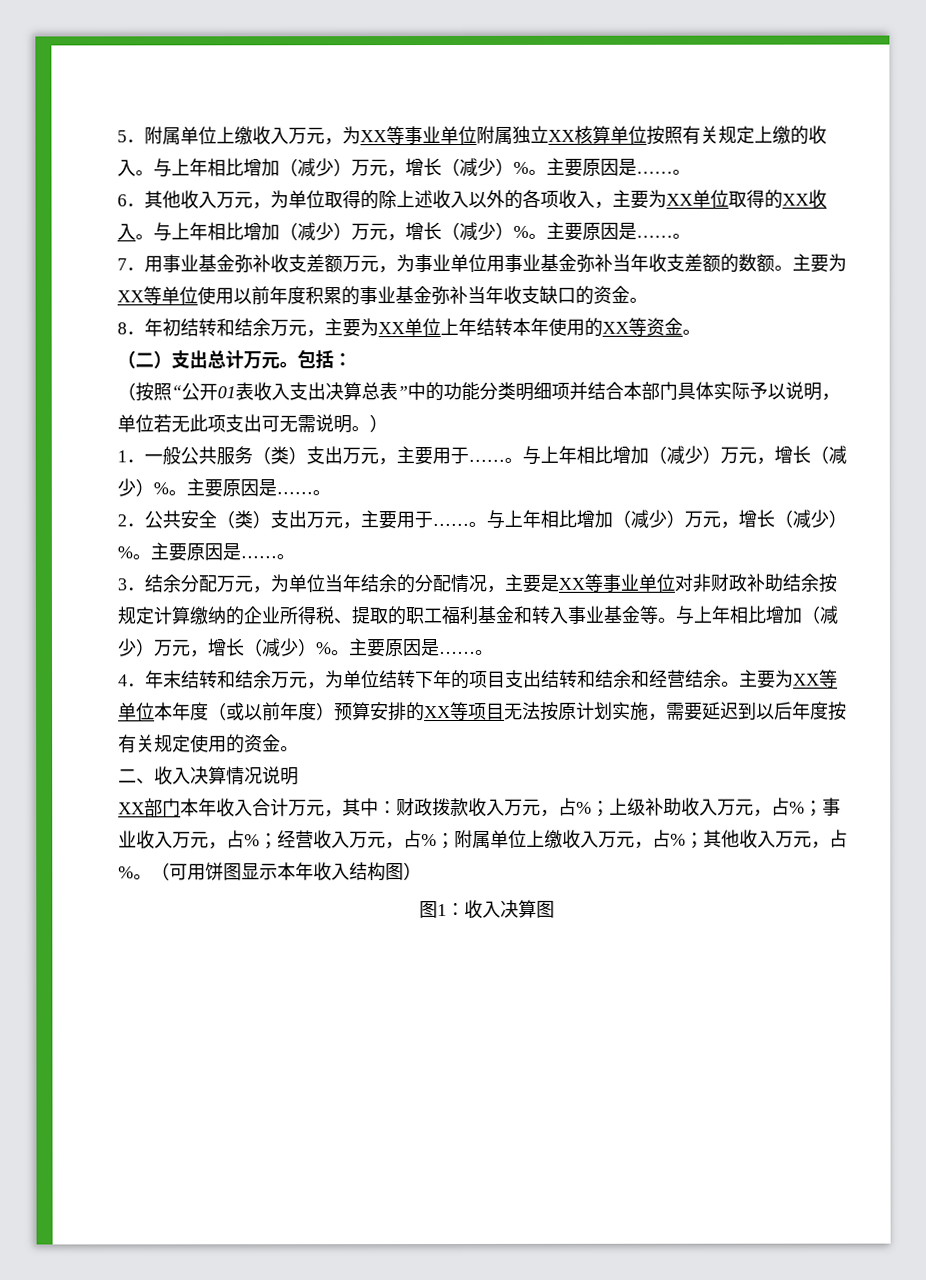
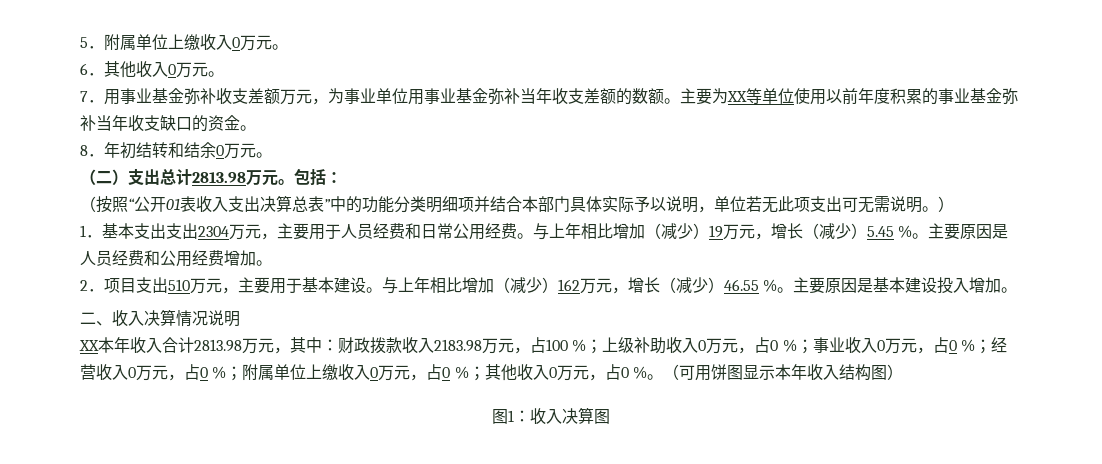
[288,125,827,146] [117,157,691,178] [117,189,827,210] [117,221,673,242] 万元，为XX等事业单位附属独立XX核算单位按照有关规定上缴的收入。与上年相比增加（减少）万元，增长（减少）%。主要原因是……。 // 6．其他收入万元，为单位取得的除上述收入以外的各项收入，主要为XX单位取得的XX收入。与上年相比增加（减少）万元，增长（减少）%。主要原因是…… -> [232,35,288,51] [80,61,208,78] 0万元。 // 6．其他收入0万元
[270,317,683,338] 万元，主要为XX单位上年结转本年使用的XX等资金 -> [216,143,256,159] 0万元
(244, 359) none -> [192,172,246,183] 2813.98
[144,445,847,466] [117,478,331,498] [117,509,847,530] [117,542,295,562] [117,573,837,594] [117,605,838,626] [117,638,494,658] [118,669,838,690] [118,701,847,722] [118,734,281,754] 一般公共服务（类）支出万元，主要用于……。与上年相比增加（减少）万元，增长（减少）%。主要原因是……。 // 2．公共安全（类）支出万元，主要用于……。与上年相比增加（减少）万元，增长（减少）%。主要原因是……。 // 3．结余分配万元，为单位当年结余的分配情况，主要是XX等事业单位对非财政补助结余按规定计算缴纳的企业所得税、提取的职工福利基金和转入事业基金等。与上年相比增加（减少）万元，增长（减少）%。主要原因是……。 // 4．年末结转和结余万元，为单位结转下年的项目支出结转和结余和经营结余。主要为XX等单位本年度（或以前年度）预算安排的XX等项目无法按原计划实施，需要延迟到以后年度按有关规定使用的资金 -> [102,223,1009,240] [80,250,272,267] [80,277,1002,294] 基本支出支出2304万元，主要用于人员经费和日常公用经费。与上年相比增加（减少）19万元，增长（减少）5.45 %。主要原因是人员经费和公用经费增加。 // 2．项目支出510万元，主要用于基本建设。与上年相比增加（减少）162万元，增长（减少）46.55 %。主要原因是基本建设投入增加
[144,798,181,817] 部门 -> (99, 345) none
(289, 807) none -> [194,339,242,352] 2813.98
[504,797,577,817] 万元，占 -> [434,337,568,354] 2183.98万元，占100
[717,797,790,817] 万元，占 -> [698,337,779,354] 0万元，占0
[172,830,245,850] 万元，占 -> [876,337,957,354] 0万元，占0
[349,830,422,850] 万元，占 -> [128,364,208,381] 0万元，占0
[598,829,671,849] 万元，占 -> [370,364,451,381] 0万元，占0
[775,829,848,849] 万元，占 -> [548,364,629,381] 0万元，占0

